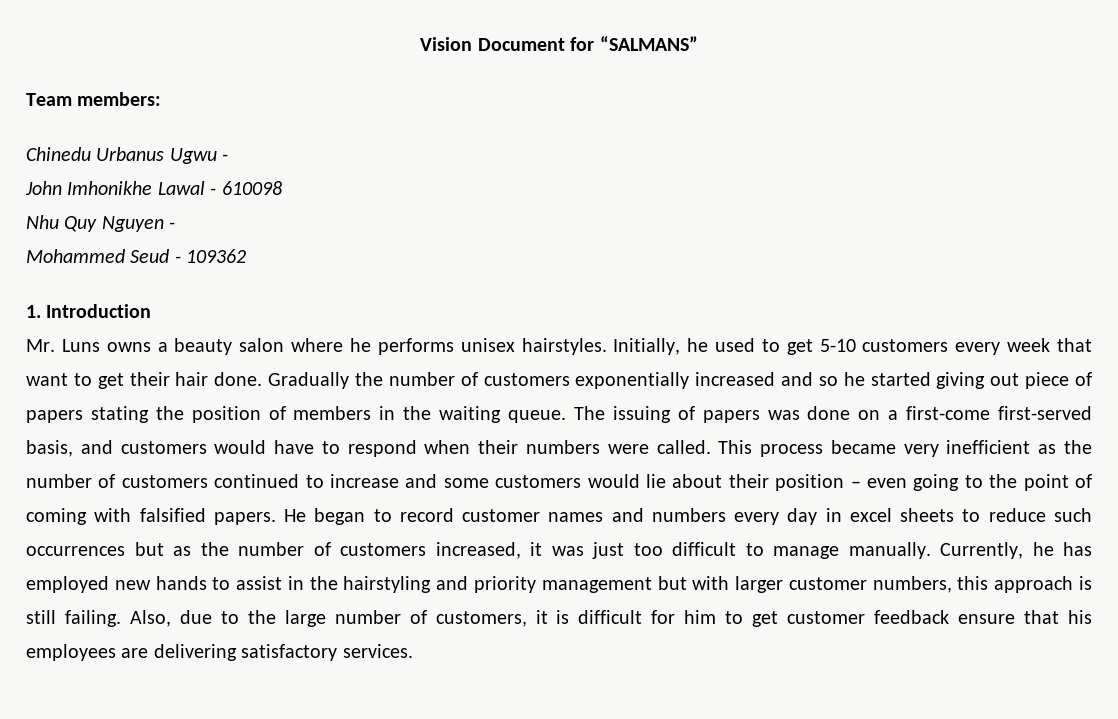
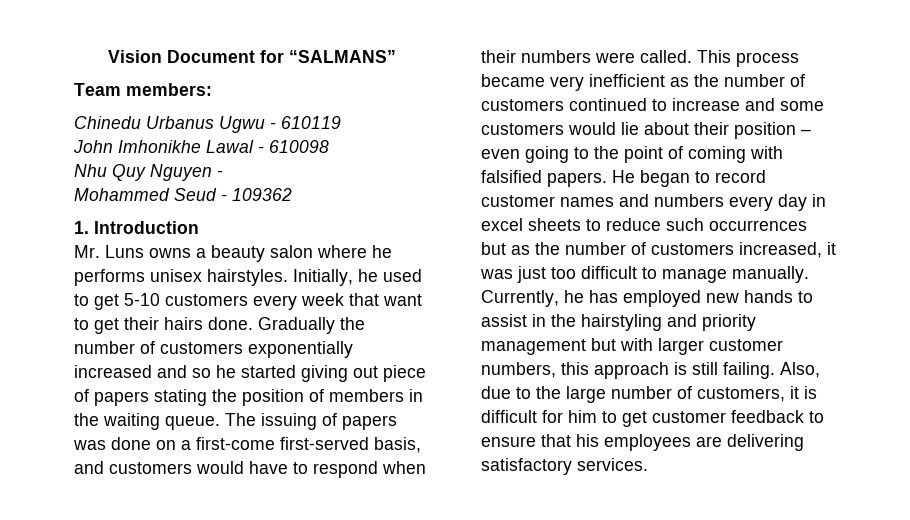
(229, 157) none -> [281,116,341,129] 610119
[175,372,209,386] hair -> [164,317,203,330] hairs
(950, 617) none -> [809,411,824,423] to

